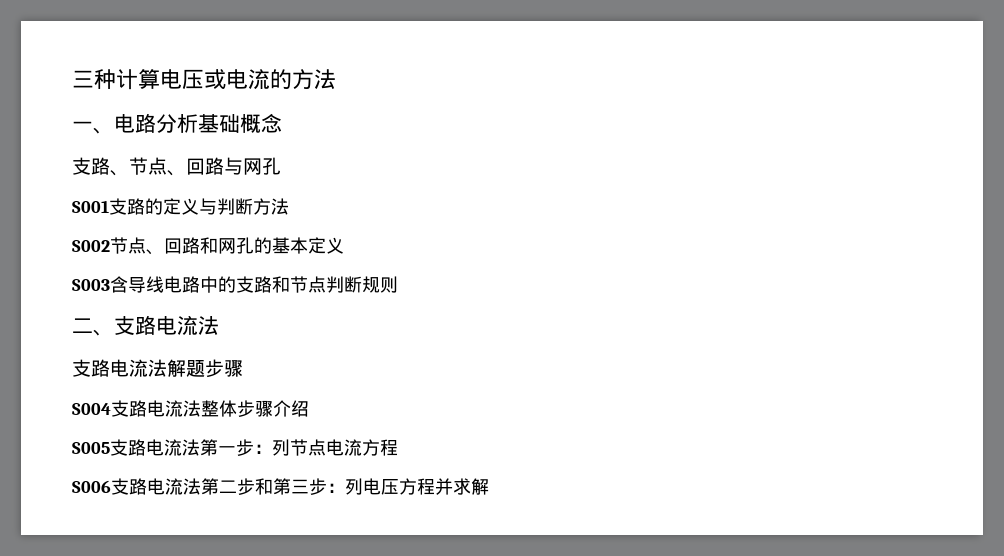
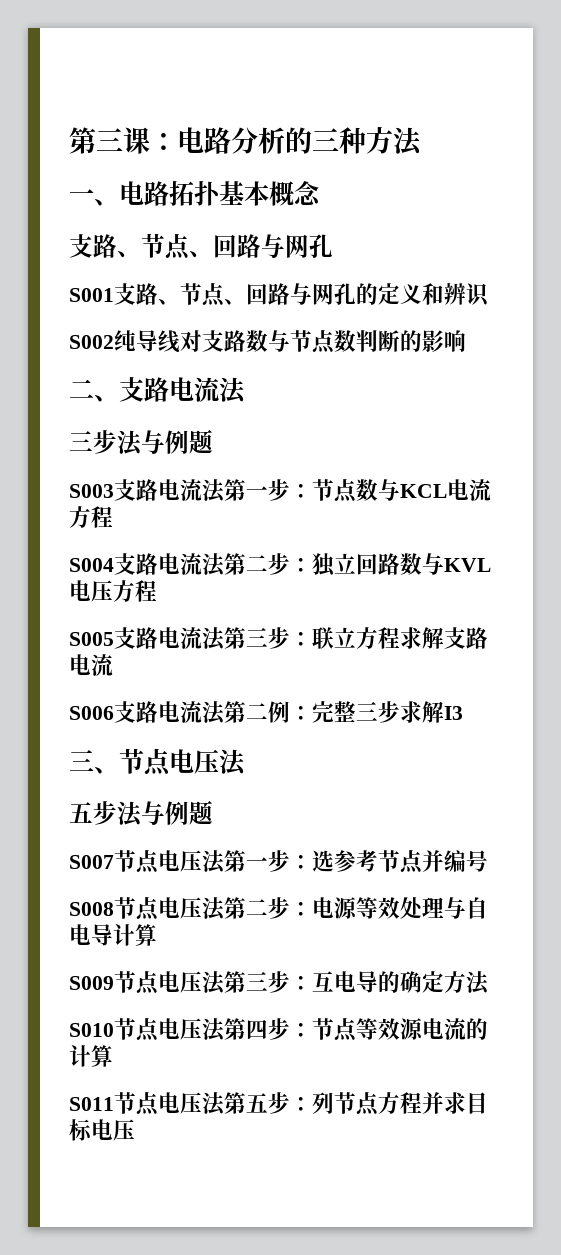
[72,69,292,90] 三种计算电压或电流的 -> [69,127,366,154] 第三课：电路分析的三种
[156,114,240,133] 分析基础 -> [169,181,269,206] 拓扑基本
[145,198,289,215] [72,237,344,255] [72,276,398,293] [72,315,219,336] [72,359,243,378] [72,400,309,417] [72,442,110,454] 的定义与判断方法 // S002节点、回路和网孔的基本定义 // S003含导线电路中的支路和节点判断规则 // 二、支路电流法 // 支路电流法解题步骤 // S004支路电流法整体步骤介绍 // S005 -> [158,283,490,307] [69,330,466,354] [69,377,246,404] [69,429,213,456] [69,484,114,498] 、节点、回路与网孔的定义和辨识 // S002纯导线对支路数与节点数判断的影响 // 二、支路电流法 // 三步法与例题 // S003
[272,439,326,456] 列节点 -> [312,479,447,503] 节点数与KCL
(398, 447) none -> [69,553,491,577] [69,580,157,602] [69,627,488,651] [69,654,113,676] // S004支路电流法第二步：独立回路数与KVL电压方程 // S005支路电流法第三步：联立方程求解支路电流
[237,478,489,495] 步和第三步：列电压方程并求解 -> [268,701,463,723] [69,748,246,776] [69,800,213,827] [69,850,488,874] [69,897,488,921] [69,924,157,946] [69,971,490,995] [69,1018,488,1042] [69,1045,113,1067] [69,1092,488,1116] [69,1119,135,1141] 例：完整三步求解I3 // 三、节点电压法 // 五步法与例题 // S007节点电压法第一步：选参考节点并编号 // S008节点电压法第二步：电源等效处理与自电导计算 // S009节点电压法第三步：互电导的确定方法 // S010节点电压法第四步：节点等效源电流的计算 // S011节点电压法第五步：列节点方程并求目标电压

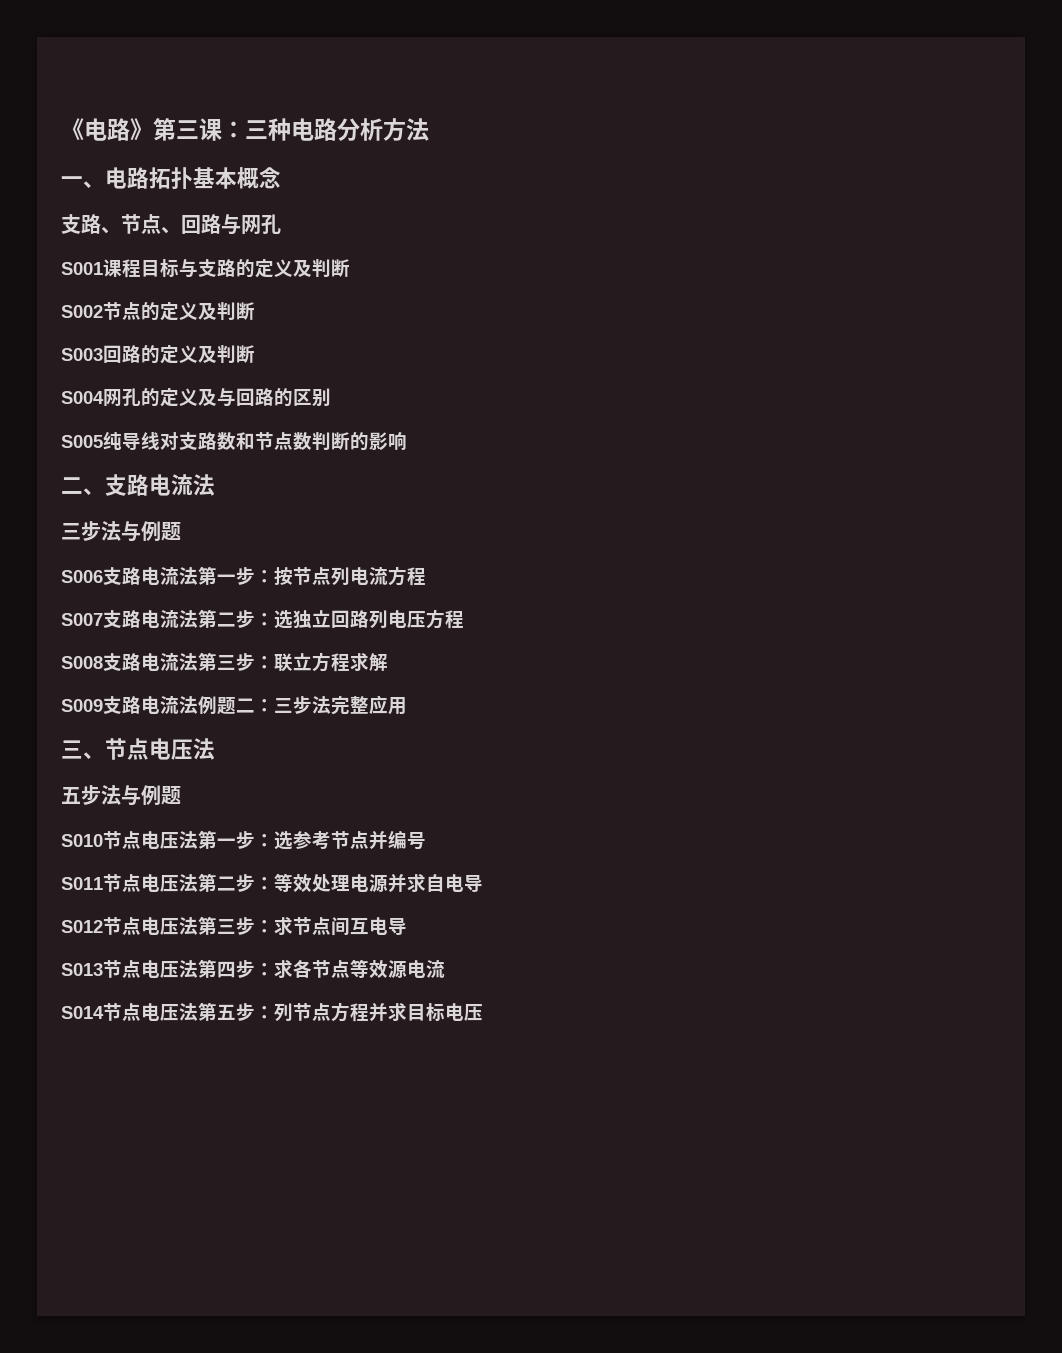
(69, 140) none -> [61,118,153,141] 《电路》
(177, 141) none -> [245,118,291,141] 三种
[285,127,366,154] 的三种 -> (383, 129) none
[114,283,490,307] [69,335,114,349] 支路、节点、回路与网孔的定义和辨识 // S002 -> [103,259,350,278] [61,302,255,321] [61,345,255,364] [61,388,331,407] [61,435,103,448] 课程目标与支路的定义及判断 // S002节点的定义及判断 // S003回路的定义及判断 // S004网孔的定义及与回路的区别 // S005
[268,330,290,352] 与 -> [236,432,255,450] 和
[69,484,114,498] S003 -> [61,570,103,583] S006
[312,479,447,503] 节点数与KCL -> [274,567,350,586] 按节点列
[69,558,114,572] S004 -> [61,613,103,626] S007
(312, 565) none -> [274,610,293,629] 选
[400,553,491,575] 数与KVL -> [369,610,388,629] 列
[69,632,114,646] S005 -> [61,656,103,669] S008
[444,627,488,649] [69,654,113,676] [69,701,463,725] 支路电流 // S006支路电流法第二例：完整三步求解I3 -> [61,695,407,715] // S009支路电流法例题二：三步法完整应用
[69,855,114,869] S007 -> [61,834,103,847] S010
[69,902,114,916] S008 -> [61,877,103,890] S011
[312,897,357,919] 电源 -> (274, 883) none
[444,897,466,919] 与 -> [350,873,426,893] 电源并求
[113,924,157,946] [69,976,114,990] 计算 // S009 -> [61,920,103,933] // S012
(312, 983) none -> [274,916,350,936] 求节点间
[378,971,490,995] [69,1023,114,1037] 的确定方法 // S010 -> [61,963,103,976] // S013
(312, 1030) none -> [274,959,312,979] 求各
[466,1018,488,1040] [69,1045,113,1067] [69,1097,114,1111] 的计算 // S011 -> [61,1006,104,1019] // S014

